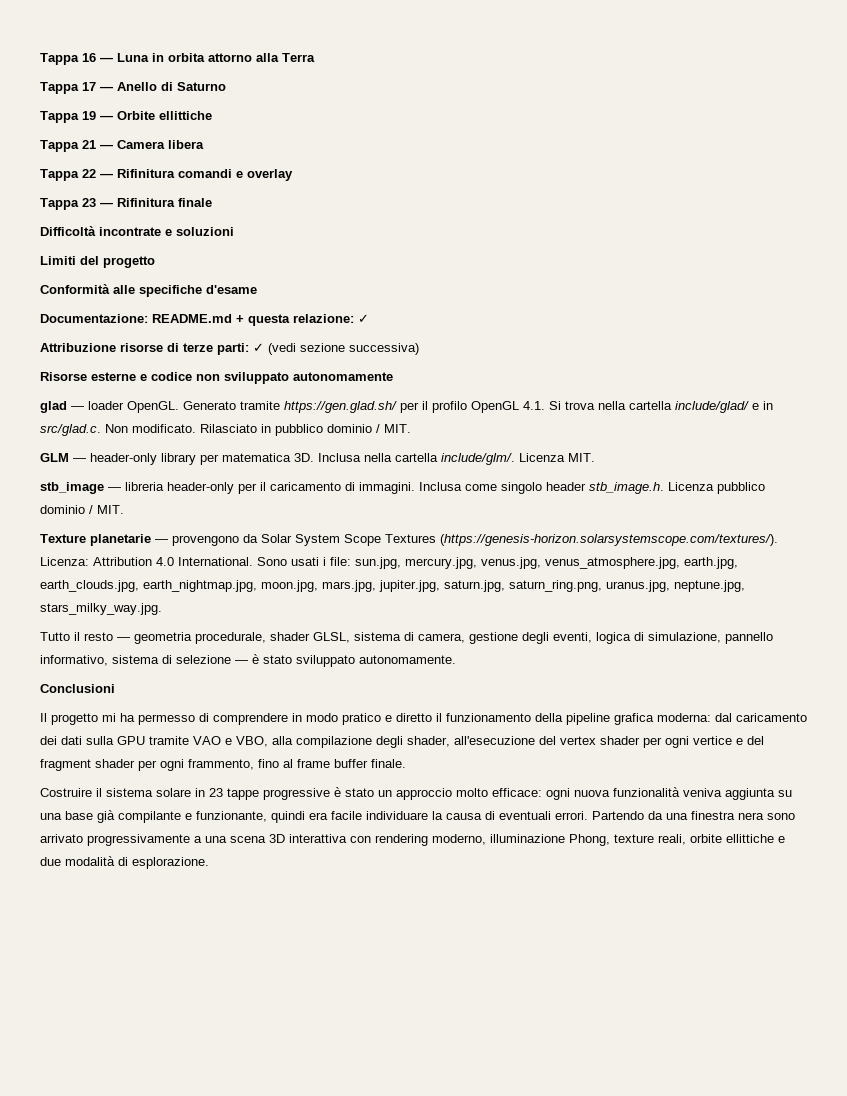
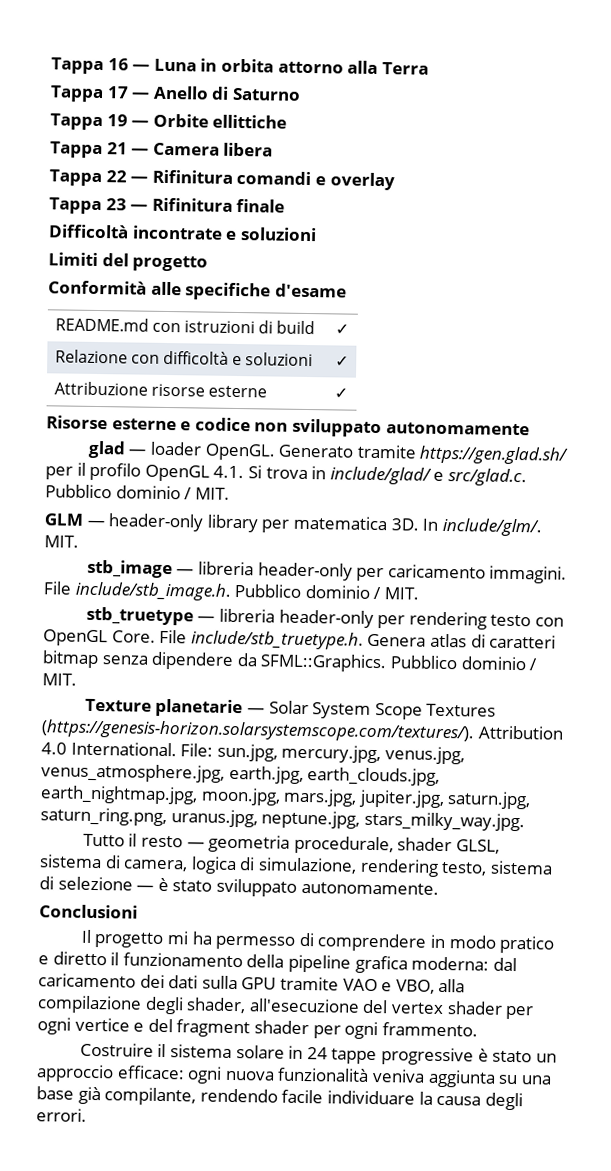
[40,314,369,326] [40,343,419,355] // Documentazione: README.md + questa relazione: ✓ // Attribuzione risorse di terze parti: ✓ (vedi sezione successiva) -> [54,317,316,335] [334,323,349,335] [54,349,314,367] [334,355,349,367] [53,381,267,398] [333,387,348,399] // README.md con istruzioni di build | ✓ // Relazione con difficoltà e soluzioni | ✓ // Attribuzione risorse esterne | ✓
[598,401,773,413] [40,424,323,436] nella cartella include/glad/ e in src/glad.c. Non modificato. Rilasciato in pubblico -> [311,466,527,487] [45,484,112,499] in include/glad/ e src/glad.c. Pubblico
[318,453,565,465] Inclusa nella cartella include/glm/. Licenza -> [422,517,542,537] In include/glm/.
[260,482,765,494] il caricamento di immagini. Inclusa come singolo header stb_image.h. Licenza pubblico -> [387,564,568,584] [43,581,419,601] [85,606,564,630] [43,629,557,650] [42,650,458,673] caricamento immagini. File include/stb_image.h. Pubblico dominio / MIT. // stb_truetype — libreria header-only per rendering testo con OpenGL Core. File include/stb_truetype.h. Genera atlas di caratteri bitmap senza dipendere da SFML::Graphics. Pubblico
[172,534,258,546] provengono da -> (265, 711) none
[40,557,89,566] Licenza: -> (475, 731) none
[257,557,351,566] Sono usati i file: -> [180,743,214,757] File:
[469,632,592,644] gestione degli eventi, -> (189, 865) none
[725,632,773,644] [40,655,108,666] pannello informativo, -> [359,858,488,877] rendering testo,
[188,759,406,770] frammento, fino al frame buffer finale. -> [381,1022,478,1037] frammento.
[209,788,223,797] 23 -> [306,1047,328,1060] 24
[456,788,488,797] molto -> (114, 1073) none
[118,811,795,823] [40,834,785,846] [40,856,209,869] compilante e funzionante, quindi era facile individuare la causa di eventuali errori. Partendo da una finestra nera sono arrivato progressivamente a una scena 3D interattiva con rendering moderno, illuminazione Phong, texture reali, orbite ellittiche e due modalità di esplorazione. -> [104,1087,523,1111] [36,1108,87,1122] compilante, rendendo facile individuare la causa degli errori.

